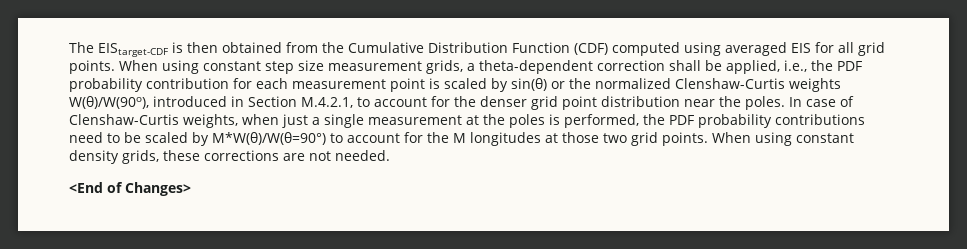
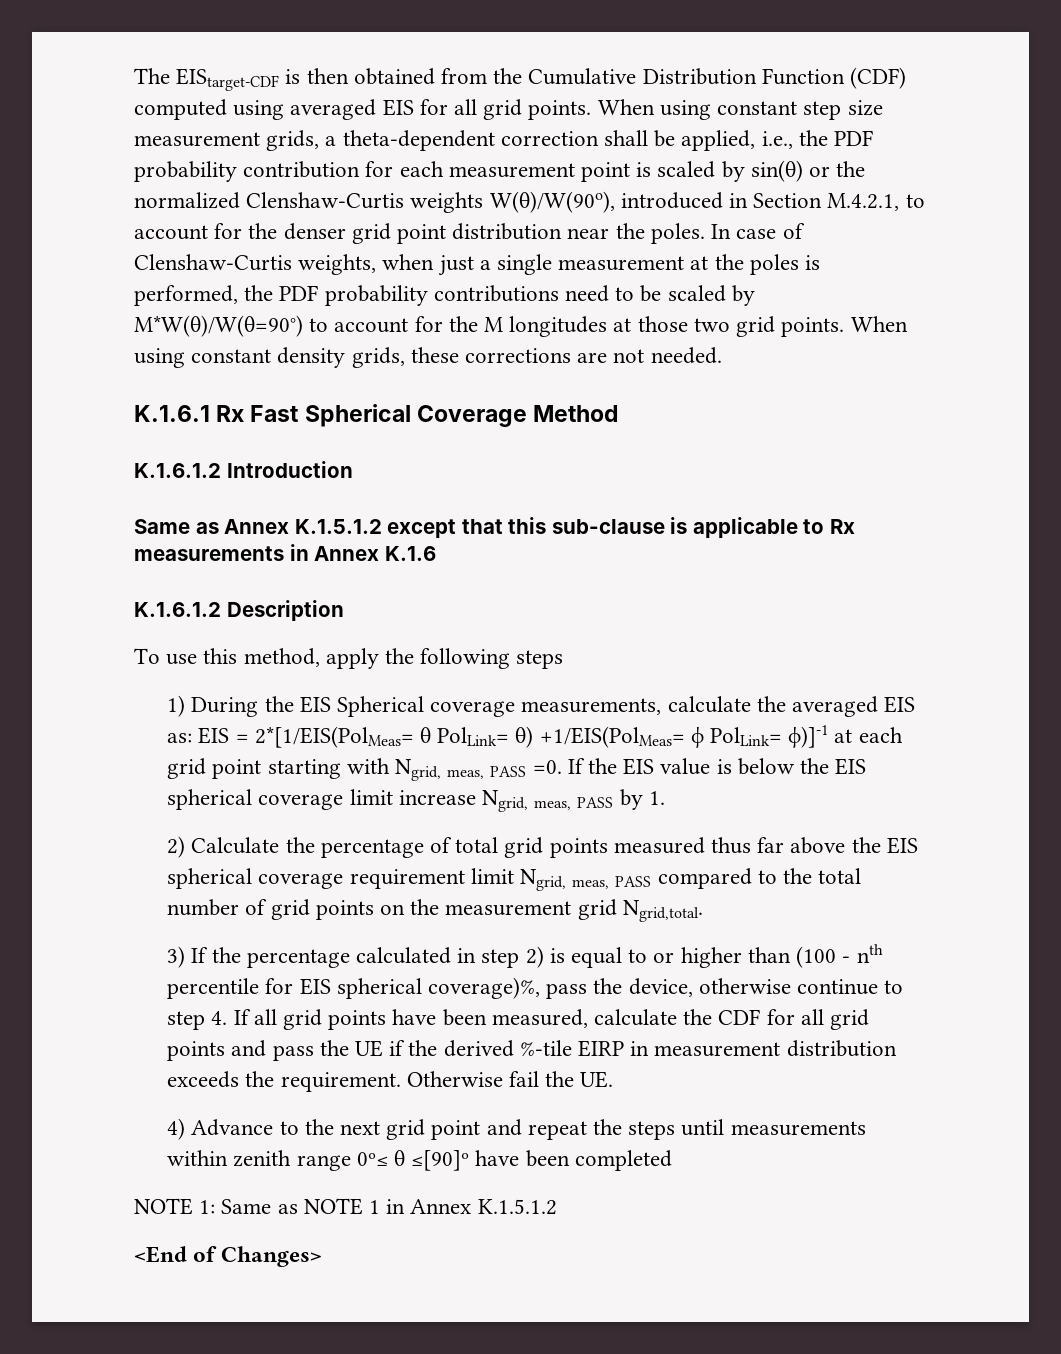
(390, 155) none -> [134,404,620,427] [134,461,353,478] [134,517,855,538] [134,544,436,561] [134,600,344,621] [134,648,564,669] [167,695,916,717] [167,725,903,748] [167,758,867,781] [167,789,665,812] [167,836,918,858] [167,868,862,891] [167,899,703,922] [167,944,883,968] [167,977,904,999] [167,1009,870,1030] [167,1040,897,1061] [167,1071,614,1092] [167,1118,866,1140] [167,1150,672,1171] [134,1198,557,1215] // K.1.6.1 Rx Fast Spherical Coverage Method // K.1.6.1.2 Introduction // Same as Annex K.1.5.1.2 except that this sub-clause is applicable to Rx measurements in Annex K.1.6 // K.1.6.1.2 Description // To use this method, apply the following steps // 1) During the EIS Spherical coverage measurements, calculate the averaged EIS as: EIS = 2*[1/EIS(PolMeas= θ PolLink= θ) +1/EIS(PolMeas= ϕ PolLink= ϕ)]-1 at each grid point starting with Ngrid, meas, PASS =0. If the EIS value is below the EIS spherical coverage limit increase Ngrid, meas, PASS by 1. // 2) Calculate the percentage of total grid points measured thus far above the EIS spherical coverage requirement limit Ngrid, meas, PASS compared to the total number of grid points on the measurement grid Ngrid,total. // 3) If the percentage calculated in step 2) is equal to or higher than (100 - nth percentile for EIS spherical coverage)%, pass the device, otherwise continue to step 4. If all grid points have been measured, calculate the CDF for all grid points and pass the UE if the derived %-tile EIRP in measurement distribution exceeds the requirement. Otherwise fail the UE. // 4) Advance to the next grid point and repeat the steps until measurements within zenith range 0º≤ θ ≤[90]º have been completed // NOTE 1: Same as NOTE 1 in Annex K.1.5.1.2

